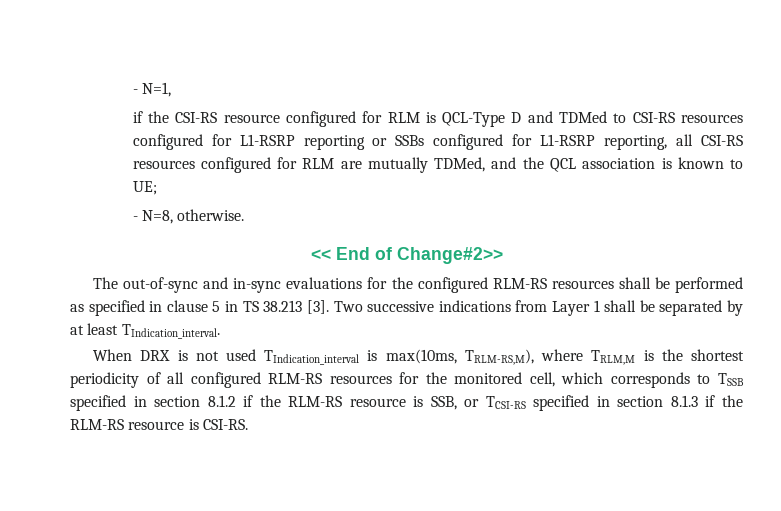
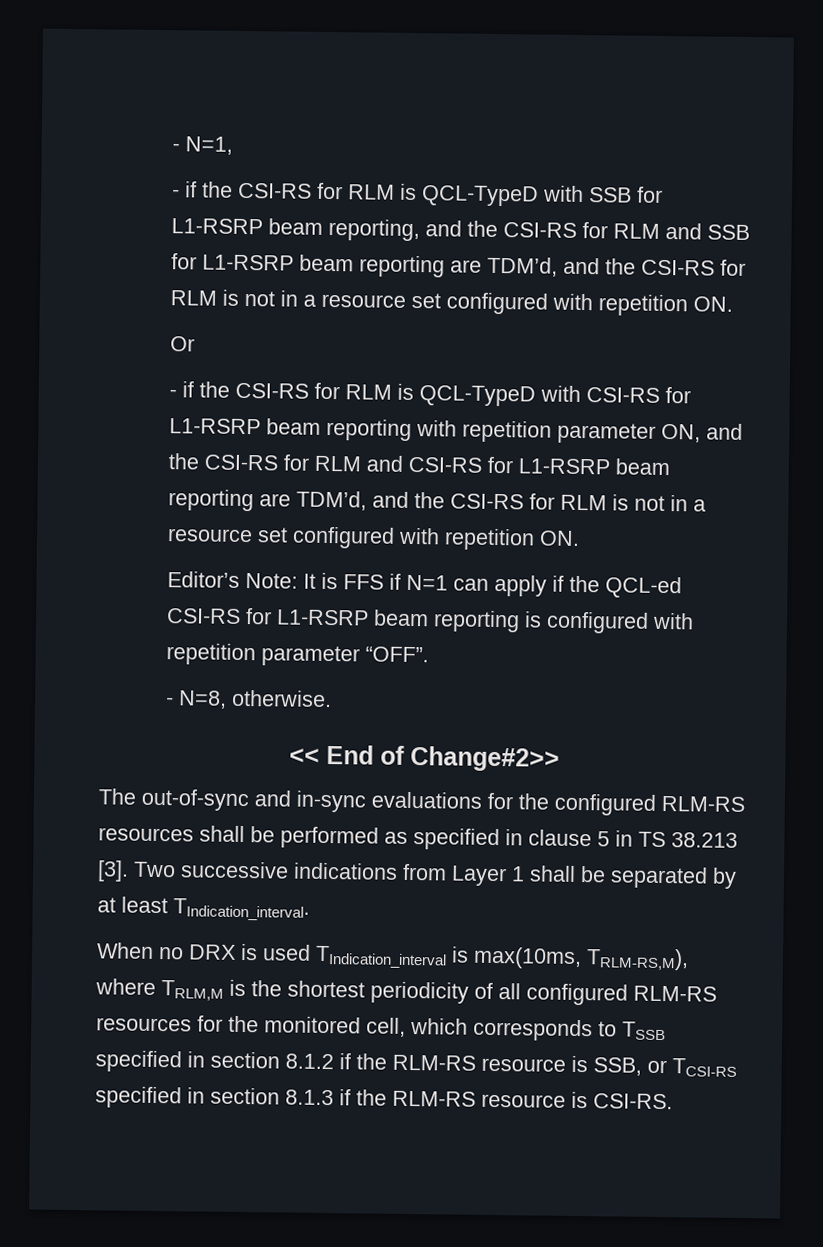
[132,111,743,127] [132,134,743,150] [132,157,743,173] [132,181,157,195] if the CSI-RS resource configured for RLM is QCL-Type D and TDMed to CSI-RS resources configured for L1-RSRP reporting or SSBs configured for L1-RSRP reporting, all CSI-RS resources configured for RLM are mutually TDMed, and the QCL association is known to UE; -> [171,181,663,207] [170,218,750,242] [170,253,746,278] [169,289,733,317] [169,336,195,352] [168,381,691,407] [168,418,743,444] [167,453,670,476] [167,489,706,512] [166,526,580,551] [166,571,682,599] [165,608,694,634] [165,643,429,667] - if the CSI-RS for RLM is QCL-TypeD with SSB for L1-RSRP beam reporting, and the CSI-RS for RLM and SSB for L1-RSRP beam reporting are TDM’d, and the CSI-RS for RLM is not in a resource set configured with repetition ON. // Or // - if the CSI-RS for RLM is QCL-TypeD with CSI-RS for L1-RSRP beam reporting with repetition parameter ON, and the CSI-RS for RLM and CSI-RS for L1-RSRP beam reporting are TDM’d, and the CSI-RS for RLM is not in a resource set configured with repetition ON. // Editor’s Note: It is FFS if N=1 can apply if the QCL-ed CSI-RS for L1-RSRP beam reporting is configured with repetition parameter “OFF”.
(133, 355) none -> [159,947,184,960] no
[195,351,219,361] not -> (258, 952) none

